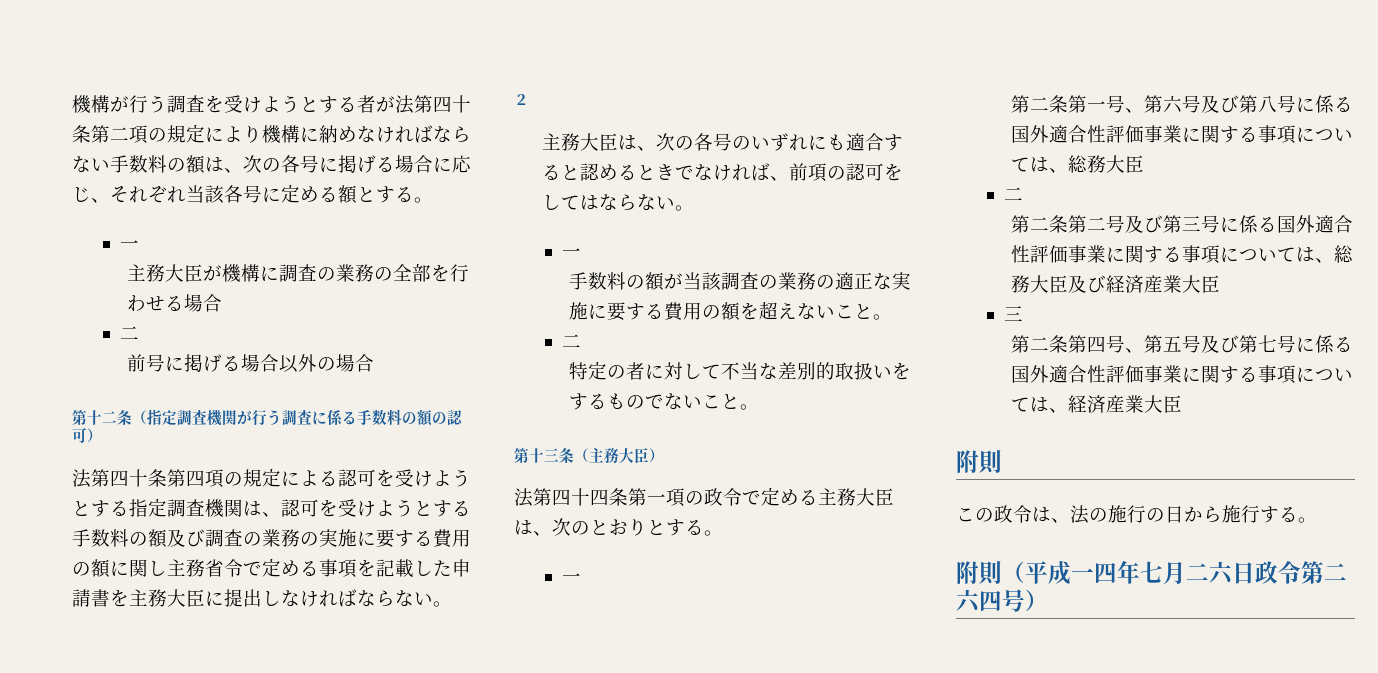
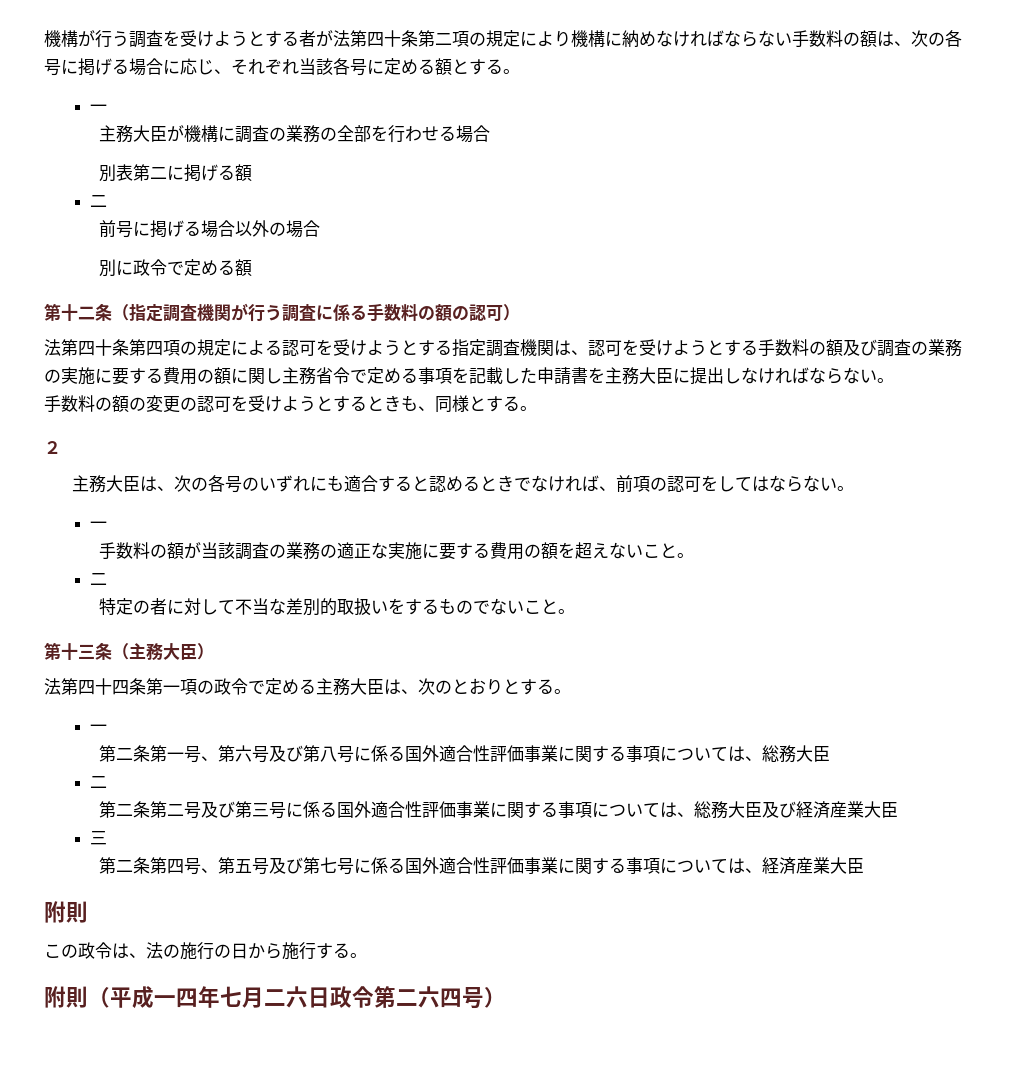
(222, 303) none -> [99,164,253,182] // 別表第二に掲げる額
(374, 363) none -> [99,259,253,277] // 別に政令で定める額
(452, 604) none -> [44,395,537,413] // 手数料の額の変更の認可を受けようとするときも、同様とする。

